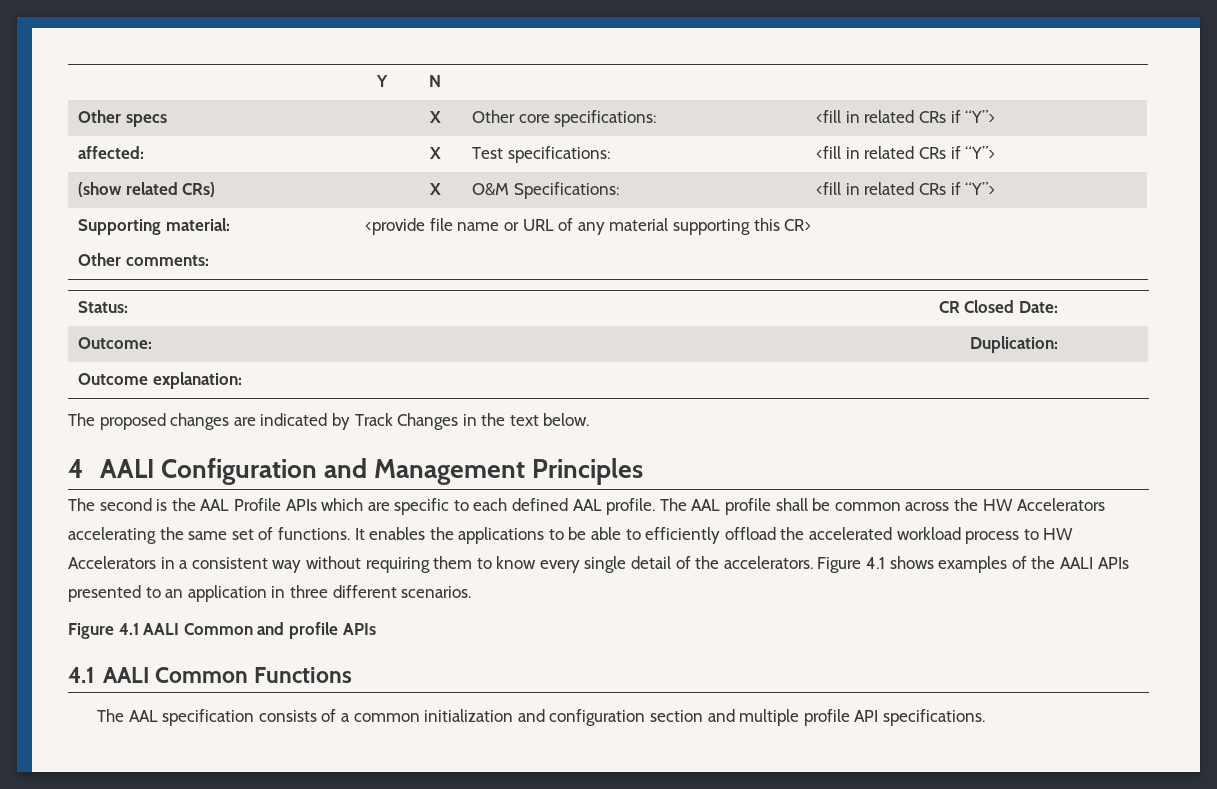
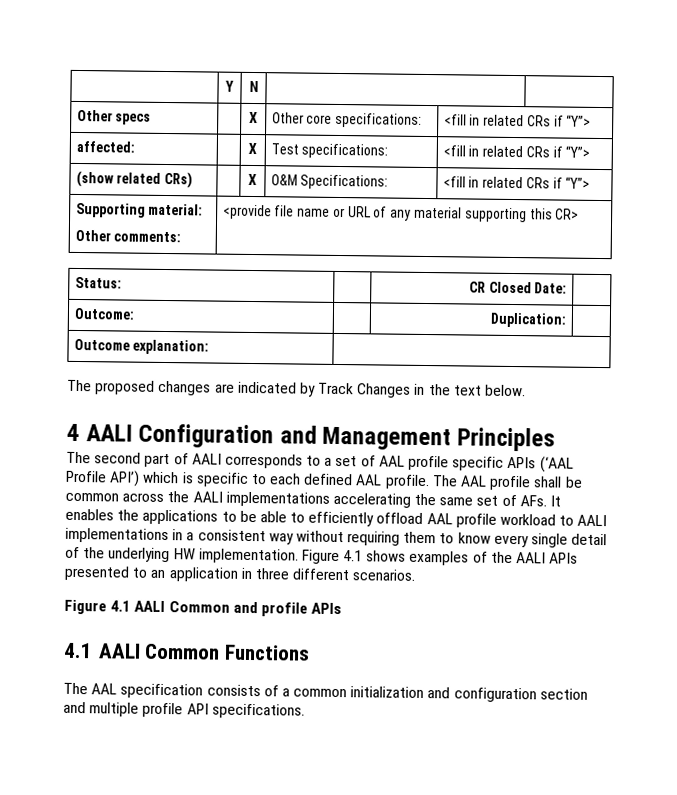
[156,498,390,511] is the AAL Profile APIs which are -> [144,453,574,473] [66,470,194,487] part of AALI corresponds to a set of AAL profile specific APIs (‘AAL Profile API’) which is
[982,498,1106,511] HW Accelerators -> [192,491,330,507] AALI implementations
[277,527,350,540] functions. -> [519,495,547,507] AFs.
[780,527,1074,544] [68,556,156,569] the accelerated workload process to HW Accelerators -> [426,513,608,528] [65,527,169,544] AAL profile workload to AALI implementations
[723,556,813,569] accelerators. -> [108,547,299,564] underlying HW implementation.

